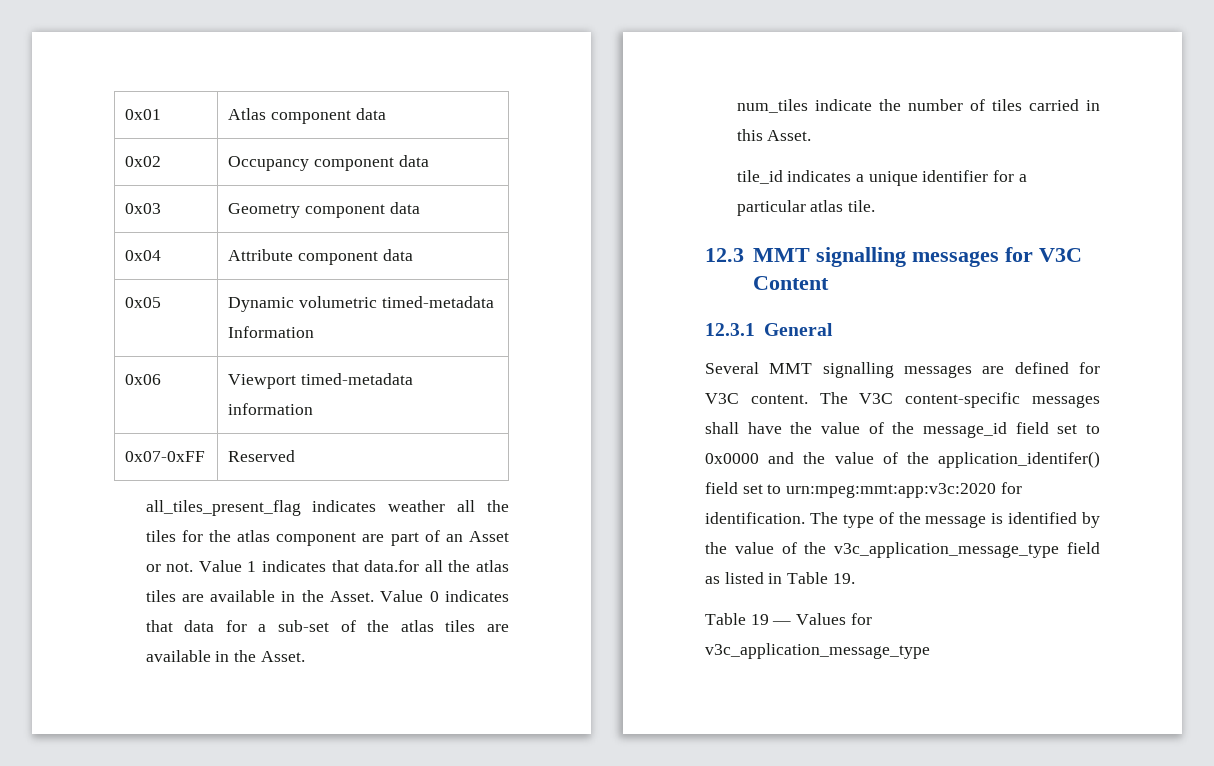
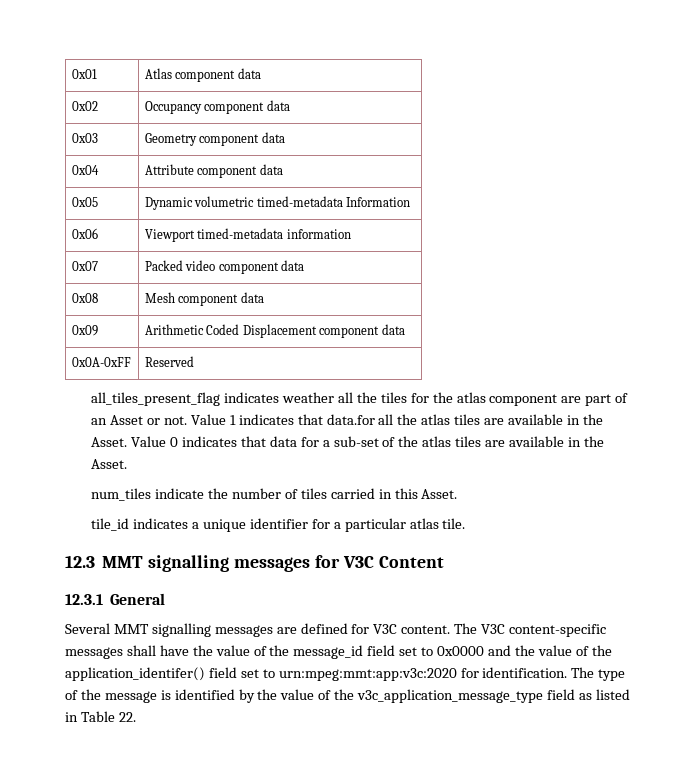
[125,451,206,462] 0x07-0xFF -> [71,261,98,271] [144,260,305,274] [71,293,98,303] [144,292,264,306] [71,325,98,336] [144,324,405,338] [71,357,131,367] 0x07 | Packed video component data // 0x08 | Mesh component data // 0x09 | Arithmetic Coded Displacement component data // 0x0A-0xFF
[832,573,855,584] [705,613,872,625] [705,643,930,659] 19. // Table 19 — Values for v3c_application_message_type -> [118,712,136,722] 22.

